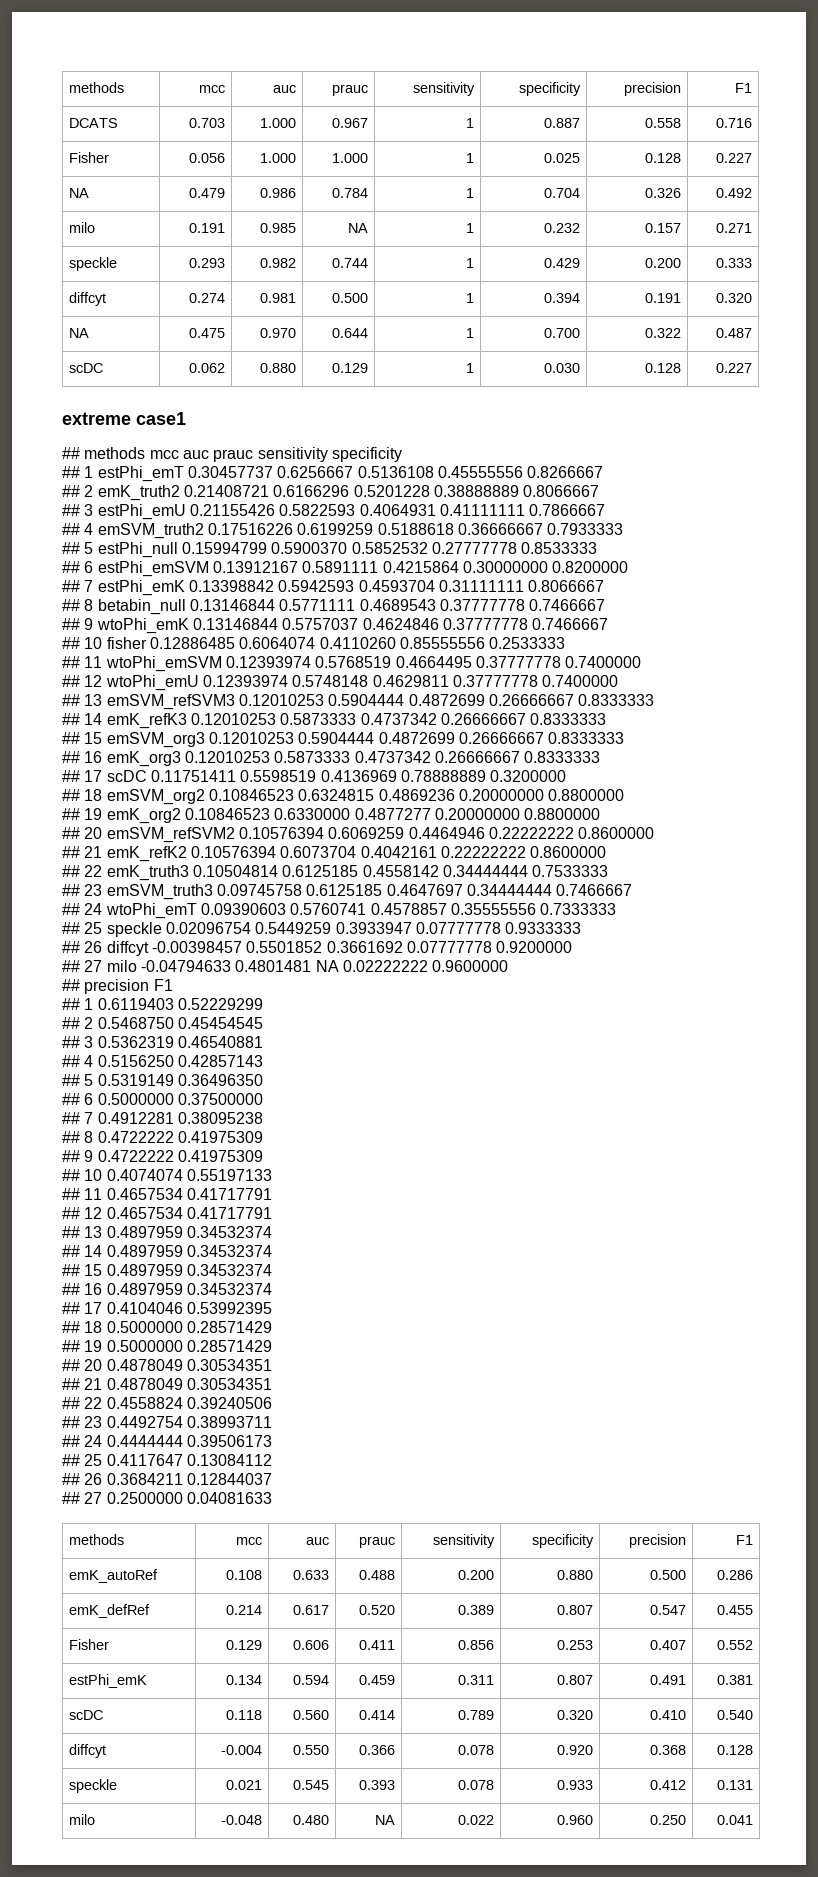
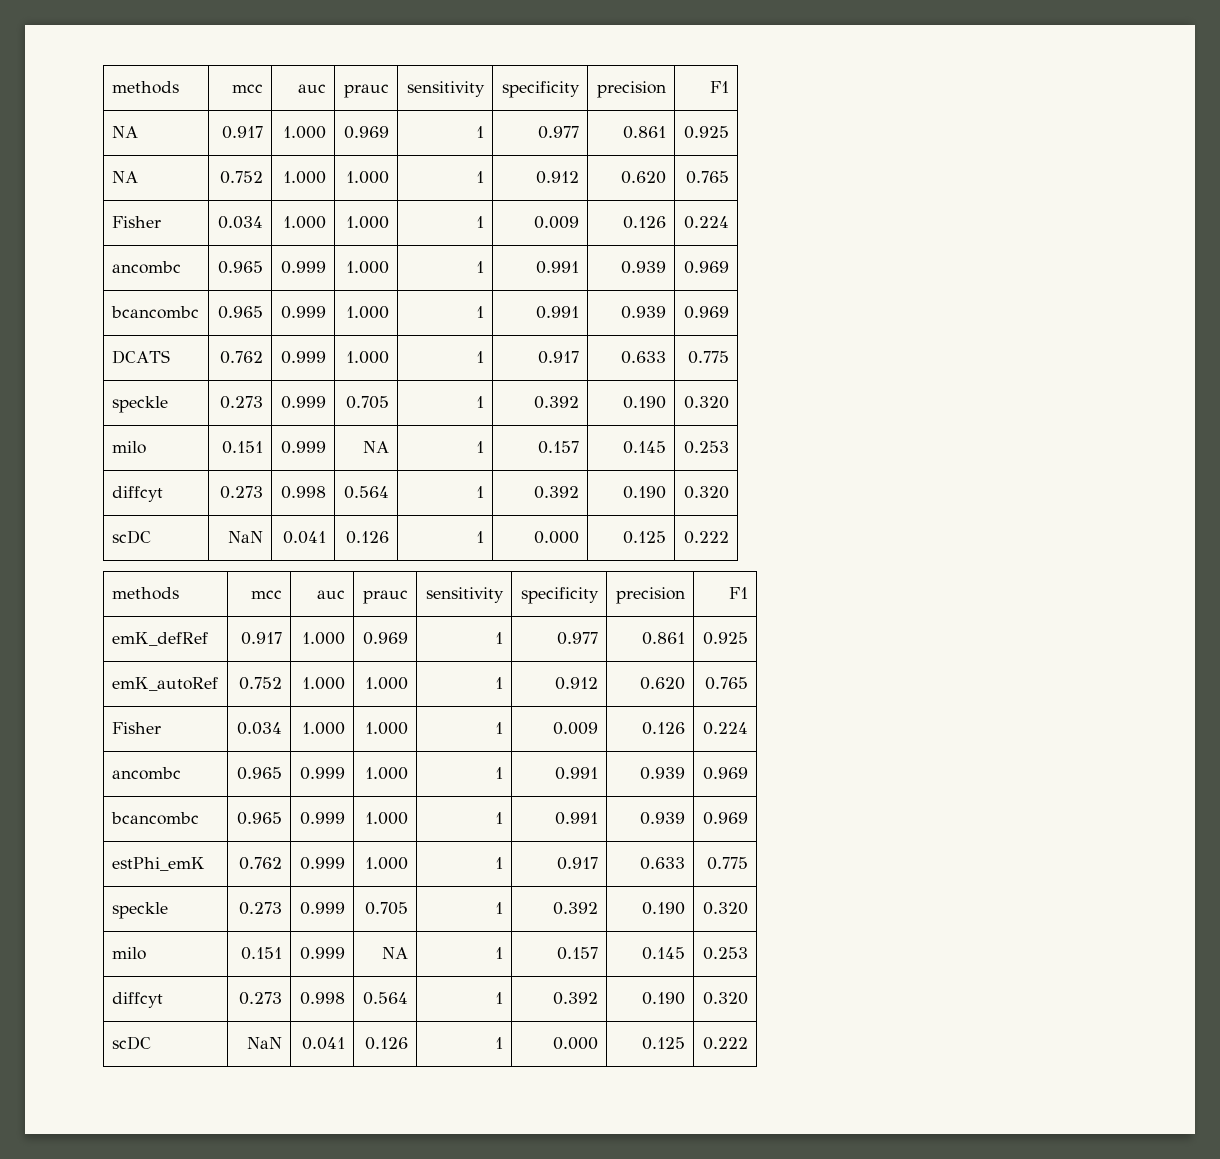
[68,82,124,93] [199,85,226,93] [273,85,297,93] [332,84,369,96] [413,82,476,96] [519,82,582,96] [624,82,682,96] [735,83,753,93] [68,118,118,128] [189,118,226,128] [260,118,297,128] [332,118,369,128] [466,118,475,128] [544,118,581,128] [645,118,682,128] [716,118,753,128] [68,152,109,163] [189,153,226,163] [260,153,297,163] [332,153,369,163] [466,153,475,163] [544,153,581,163] [645,153,682,163] [716,153,753,163] [68,188,89,198] [189,188,226,198] [260,188,297,198] [332,188,369,198] [466,188,475,198] [544,188,581,198] [645,188,682,198] [716,188,753,198] [68,222,95,233] [189,223,226,233] [260,223,297,233] [348,223,369,233] [466,223,475,233] [544,223,581,233] [645,223,682,233] [716,223,753,233] [68,257,117,271] [189,258,226,268] [260,258,297,268] [332,258,369,268] [466,258,475,268] [544,258,581,268] [645,258,682,268] [716,258,753,268] [68,292,106,306] [189,293,226,303] [260,293,297,303] [332,293,369,303] [466,293,475,303] [544,293,581,303] [645,293,682,303] [716,293,753,303] [68,328,89,338] [189,328,226,338] [260,328,297,338] [332,328,369,338] [466,328,475,338] [544,328,581,338] [645,328,682,338] [716,328,753,338] [68,363,103,373] [189,363,226,373] [260,363,297,373] [332,363,369,373] [466,363,475,373] [544,363,581,373] [645,363,682,373] [716,363,753,373] [62,412,186,425] [62,447,402,462] [62,466,604,482] [62,485,600,501] [62,504,606,520] [62,523,624,539] [62,542,598,558] [62,561,629,577] [62,580,605,596] [62,599,606,615] [62,618,609,634] [62,637,566,649] [62,656,642,672] [62,675,619,691] [62,694,655,710] [62,713,607,729] [62,732,625,748] [62,751,601,767] [62,770,567,782] [62,789,625,805] [62,808,601,824] [62,827,655,843] [62,846,607,862] [62,865,609,881] [62,884,633,900] [62,903,617,919] [62,922,582,937] [62,941,573,956] [62,960,509,972] [62,979,173,994] [62,998,263,1010] [62,1017,263,1029] [62,1036,263,1048] [62,1055,263,1067] [62,1074,263,1086] [62,1093,263,1105] [62,1112,263,1124] [62,1131,263,1143] [62,1150,263,1162] [62,1169,272,1181] [62,1188,272,1200] [62,1207,272,1219] [62,1226,272,1238] [62,1245,272,1257] [62,1264,272,1276] [62,1283,272,1295] [62,1302,272,1314] [62,1321,272,1333] [62,1340,272,1352] [62,1359,272,1371] [62,1378,272,1390] [62,1397,272,1409] [62,1416,272,1428] [62,1435,272,1447] [62,1454,272,1466] [62,1473,272,1485] [62,1492,272,1504] [68,1534,124,1545] [236,1537,263,1545] [306,1537,330,1545] [359,1536,396,1548] [433,1534,496,1548] [532,1534,595,1548] [629,1534,687,1548] [736,1535,754,1545] [68,1569,158,1583] [226,1570,263,1580] [293,1570,330,1580] [359,1570,396,1580] [458,1570,495,1580] [557,1570,594,1580] [650,1570,687,1580] [717,1570,754,1580] [68,1604,150,1618] [226,1605,263,1615] [293,1605,330,1615] [359,1605,396,1615] [458,1605,495,1615] [557,1605,594,1615] [650,1605,687,1615] [717,1605,754,1615] [68,1639,109,1650] [226,1640,263,1650] [293,1640,330,1650] [359,1640,396,1650] [458,1640,495,1650] [557,1640,594,1650] [650,1640,687,1650] [717,1640,754,1650] [68,1674,147,1688] [226,1675,263,1685] [293,1675,330,1685] [359,1675,396,1685] [458,1675,495,1685] [557,1675,594,1685] [650,1675,687,1685] [717,1675,754,1685] [68,1710,103,1720] [226,1710,263,1720] [293,1710,330,1720] [359,1710,396,1720] [458,1710,495,1720] [557,1710,594,1720] [650,1710,687,1720] [717,1710,754,1720] [68,1744,106,1758] [221,1745,263,1755] [293,1745,330,1755] [359,1745,396,1755] [458,1745,495,1755] [557,1745,594,1755] [650,1745,687,1755] [717,1745,754,1755] [68,1779,117,1793] [226,1780,263,1790] [293,1780,330,1790] [359,1780,396,1790] [458,1780,495,1790] [557,1780,594,1790] [650,1780,687,1790] [717,1780,754,1790] [68,1814,95,1825] [221,1815,263,1825] [293,1815,330,1825] [375,1815,396,1825] [458,1815,495,1825] [557,1815,594,1825] [650,1815,687,1825] [717,1815,754,1825] methods | mcc | auc | prauc | sensitivity | specificity | precision | F1 // DCATS | 0.703 | 1.000 | 0.967 | 1 | 0.887 | 0.558 | 0.716 // Fisher | 0.056 | 1.000 | 1.000 | 1 | 0.025 | 0.128 | 0.227 // NA | 0.479 | 0.986 | 0.784 | 1 | 0.704 | 0.326 | 0.492 // milo | 0.191 | 0.985 | NA | 1 | 0.232 | 0.157 | 0.271 // speckle | 0.293 | 0.982 | 0.744 | 1 | 0.429 | 0.200 | 0.333 // diffcyt | 0.274 | 0.981 | 0.500 | 1 | 0.394 | 0.191 | 0.320 // NA | 0.475 | 0.970 | 0.644 | 1 | 0.700 | 0.322 | 0.487 // scDC | 0.062 | 0.880 | 0.129 | 1 | 0.030 | 0.128 | 0.227 // extreme case1 // ## methods mcc auc prauc sensitivity specificity // ## 1 estPhi_emT 0.30457737 0.6256667 0.5136108 0.45555556 0.8266667 // ## 2 emK_truth2 0.21408721 0.6166296 0.5201228 0.38888889 0.8066667 // ## 3 estPhi_emU 0.21155426 0.5822593 0.4064931 0.41111111 0.7866667 // ## 4 emSVM_truth2 0.17516226 0.6199259 0.5188618 0.36666667 0.7933333 // ## 5 estPhi_null 0.15994799 0.5900370 0.5852532 0.27777778 0.8533333 // ## 6 estPhi_emSVM 0.13912167 0.5891111 0.4215864 0.30000000 0.8200000 // ## 7 estPhi_emK 0.13398842 0.5942593 0.4593704 0.31111111 0.8066667 // ## 8 betabin_null 0.13146844 0.5771111 0.4689543 0.37777778 0.7466667 // ## 9 wtoPhi_emK 0.13146844 0.5757037 0.4624846 0.37777778 0.7466667 // ## 10 fisher 0.12886485 0.6064074 0.4110260 0.85555556 0.2533333 // ## 11 wtoPhi_emSVM 0.12393974 0.5768519 0.4664495 0.37777778 0.7400000 // ## 12 wtoPhi_emU 0.12393974 0.5748148 0.4629811 0.37777778 0.7400000 // ## 13 emSVM_refSVM3 0.12010253 0.5904444 0.4872699 0.26666667 0.8333333 // ## 14 emK_refK3 0.12010253 0.5873333 0.4737342 0.26666667 0.8333333 // ## 15 emSVM_org3 0.12010253 0.5904444 0.4872699 0.26666667 0.8333333 // ## 16 emK_org3 0.12010253 0.5873333 0.4737342 0.26666667 0.8333333 // ## 17 scDC 0.11751411 0.5598519 0.4136969 0.78888889 0.3200000 // ## 18 emSVM_org2 0.10846523 0.6324815 0.4869236 0.20000000 0.8800000 // ## 19 emK_org2 0.10846523 0.6330000 0.4877277 0.20000000 0.8800000 // ## 20 emSVM_refSVM2 0.10576394 0.6069259 0.4464946 0.22222222 0.8600000 // ## 21 emK_refK2 0.10576394 0.6073704 0.4042161 0.22222222 0.8600000 // ## 22 emK_truth3 0.10504814 0.6125185 0.4558142 0.34444444 0.7533333 // ## 23 emSVM_truth3 0.09745758 0.6125185 0.4647697 0.34444444 0.7466667 // ## 24 wtoPhi_emT 0.09390603 0.5760741 0.4578857 0.35555556 0.7333333 // ## 25 speckle 0.02096754 0.5449259 0.3933947 0.07777778 0.9333333 // ## 26 diffcyt -0.00398457 0.5501852 0.3661692 0.07777778 0.9200000 // ## 27 milo -0.04794633 0.4801481 NA 0.02222222 0.9600000 // ## precision F1 // ## 1 0.6119403 0.52229299 // ## 2 0.5468750 0.45454545 // ## 3 0.5362319 0.46540881 // ## 4 0.5156250 0.42857143 // ## 5 0.5319149 0.36496350 // ## 6 0.5000000 0.37500000 // ## 7 0.4912281 0.38095238 // ## 8 0.4722222 0.41975309 // ## 9 0.4722222 0.41975309 // ## 10 0.4074074 0.55197133 // ## 11 0.4657534 0.41717791 // ## 12 0.4657534 0.41717791 // ## 13 0.4897959 0.34532374 // ## 14 0.4897959 0.34532374 // ## 15 0.4897959 0.34532374 // ## 16 0.4897959 0.34532374 // ## 17 0.4104046 0.53992395 // ## 18 0.5000000 0.28571429 // ## 19 0.5000000 0.28571429 // ## 20 0.4878049 0.30534351 // ## 21 0.4878049 0.30534351 // ## 22 0.4558824 0.39240506 // ## 23 0.4492754 0.38993711 // ## 24 0.4444444 0.39506173 // ## 25 0.4117647 0.13084112 // ## 26 0.3684211 0.12844037 // ## 27 0.2500000 0.04081633 // methods | mcc | auc | prauc | sensitivity | specificity | precision | F1 // emK_autoRef | 0.108 | 0.633 | 0.488 | 0.200 | 0.880 | 0.500 | 0.286 // emK_defRef | 0.214 | 0.617 | 0.520 | 0.389 | 0.807 | 0.547 | 0.455 // Fisher | 0.129 | 0.606 | 0.411 | 0.856 | 0.253 | 0.407 | 0.552 // estPhi_emK | 0.134 | 0.594 | 0.459 | 0.311 | 0.807 | 0.491 | 0.381 // scDC | 0.118 | 0.560 | 0.414 | 0.789 | 0.320 | 0.410 | 0.540 // diffcyt | -0.004 | 0.550 | 0.366 | 0.078 | 0.920 | 0.368 | 0.128 // speckle | 0.021 | 0.545 | 0.393 | 0.078 | 0.933 | 0.412 | 0.131 // milo | -0.048 | 0.480 | NA | 0.022 | 0.960 | 0.250 | 0.041 -> [111,81,179,94] [232,84,264,93] [298,84,327,93] [344,84,390,98] [407,81,486,97] [502,81,581,98] [597,81,667,98] [710,81,730,93] [111,126,138,138] [222,126,264,139] [283,126,327,139] [344,126,390,139] [476,126,485,138] [538,126,580,139] [623,126,667,139] [684,126,730,139] [111,171,138,183] [220,171,264,184] [283,171,327,184] [346,171,390,184] [476,171,485,183] [536,171,580,184] [621,171,667,184] [686,171,730,184] [111,216,161,228] [218,216,264,229] [283,216,327,229] [346,216,390,229] [476,216,485,228] [534,216,580,229] [623,216,667,229] [684,216,730,229] [111,261,181,274] [218,261,264,274] [281,261,327,274] [346,261,390,274] [476,261,485,273] [536,261,580,274] [621,261,667,274] [684,261,730,274] [110,306,199,319] [218,306,264,319] [281,306,327,319] [346,306,390,319] [476,306,485,318] [536,306,580,319] [621,306,667,319] [684,306,730,319] [111,350,170,364] [220,351,264,364] [281,351,327,364] [346,351,390,364] [476,351,485,363] [538,351,580,364] [621,351,667,364] [688,351,730,364] [111,396,168,413] [220,396,264,409] [281,396,327,409] [346,396,390,409] [476,396,485,408] [534,396,580,409] [623,396,667,409] [684,396,730,409] [111,441,146,454] [222,441,264,454] [281,441,327,454] [363,441,390,453] [476,441,485,453] [538,441,580,454] [623,441,667,454] [684,441,730,454] [111,486,163,502] [220,486,264,499] [281,486,327,499] [344,486,390,499] [476,486,485,498] [534,486,580,499] [623,486,667,499] [684,486,730,499] [111,530,151,544] [228,531,264,543] [283,531,327,544] [346,531,390,544] [476,531,485,543] [534,531,580,544] [623,531,667,544] [684,531,730,544] [111,587,179,600] [251,590,283,599] [317,590,346,599] [363,590,409,604] [426,587,505,603] [521,587,600,604] [616,587,686,604] [729,587,749,599] [111,632,208,646] [241,632,283,645] [302,632,346,645] [363,632,409,645] [495,632,504,644] [557,632,599,645] [642,632,686,645] [703,632,749,645] [111,677,218,691] [239,677,283,690] [302,677,346,690] [365,677,409,690] [495,677,504,689] [555,677,599,690] [640,677,686,690] [705,677,749,690] [111,722,161,734] [237,722,283,735] [302,722,346,735] [365,722,409,735] [495,722,504,734] [553,722,599,735] [642,722,686,735] [703,722,749,735] [111,767,181,780] [237,767,283,780] [300,767,346,780] [365,767,409,780] [495,767,504,779] [555,767,599,780] [640,767,686,780] [703,767,749,780] [110,812,199,825] [237,812,283,825] [300,812,346,825] [365,812,409,825] [495,812,504,824] [555,812,599,825] [640,812,686,825] [703,812,749,825] [111,857,205,871] [239,857,283,870] [300,857,346,870] [365,857,409,870] [495,857,504,869] [557,857,599,870] [640,857,686,870] [707,857,749,870] [111,902,168,919] [239,902,283,915] [300,902,346,915] [365,902,409,915] [495,902,504,914] [553,902,599,915] [642,902,686,915] [703,902,749,915] [111,947,146,960] [241,947,283,960] [300,947,346,960] [382,947,409,959] [495,947,504,959] [557,947,599,960] [642,947,686,960] [703,947,749,960] [111,992,163,1008] [239,992,283,1005] [300,992,346,1005] [363,992,409,1005] [495,992,504,1004] [553,992,599,1005] [642,992,686,1005] [703,992,749,1005] [111,1036,151,1050] [247,1037,283,1049] [302,1037,346,1050] [365,1037,409,1050] [495,1037,504,1049] [553,1037,599,1050] [642,1037,686,1050] [703,1037,749,1050] methods | mcc | auc | prauc | sensitivity | specificity | precision | F1 // NA | 0.917 | 1.000 | 0.969 | 1 | 0.977 | 0.861 | 0.925 // NA | 0.752 | 1.000 | 1.000 | 1 | 0.912 | 0.620 | 0.765 // Fisher | 0.034 | 1.000 | 1.000 | 1 | 0.009 | 0.126 | 0.224 // ancombc | 0.965 | 0.999 | 1.000 | 1 | 0.991 | 0.939 | 0.969 // bcancombc | 0.965 | 0.999 | 1.000 | 1 | 0.991 | 0.939 | 0.969 // DCATS | 0.762 | 0.999 | 1.000 | 1 | 0.917 | 0.633 | 0.775 // speckle | 0.273 | 0.999 | 0.705 | 1 | 0.392 | 0.190 | 0.320 // milo | 0.151 | 0.999 | NA | 1 | 0.157 | 0.145 | 0.253 // diffcyt | 0.273 | 0.998 | 0.564 | 1 | 0.392 | 0.190 | 0.320 // scDC | NaN | 0.041 | 0.126 | 1 | 0.000 | 0.125 | 0.222 // methods | mcc | auc | prauc | sensitivity | specificity | precision | F1 // emK_defRef | 0.917 | 1.000 | 0.969 | 1 | 0.977 | 0.861 | 0.925 // emK_autoRef | 0.752 | 1.000 | 1.000 | 1 | 0.912 | 0.620 | 0.765 // Fisher | 0.034 | 1.000 | 1.000 | 1 | 0.009 | 0.126 | 0.224 // ancombc | 0.965 | 0.999 | 1.000 | 1 | 0.991 | 0.939 | 0.969 // bcancombc | 0.965 | 0.999 | 1.000 | 1 | 0.991 | 0.939 | 0.969 // estPhi_emK | 0.762 | 0.999 | 1.000 | 1 | 0.917 | 0.633 | 0.775 // speckle | 0.273 | 0.999 | 0.705 | 1 | 0.392 | 0.190 | 0.320 // milo | 0.151 | 0.999 | NA | 1 | 0.157 | 0.145 | 0.253 // diffcyt | 0.273 | 0.998 | 0.564 | 1 | 0.392 | 0.190 | 0.320 // scDC | NaN | 0.041 | 0.126 | 1 | 0.000 | 0.125 | 0.222

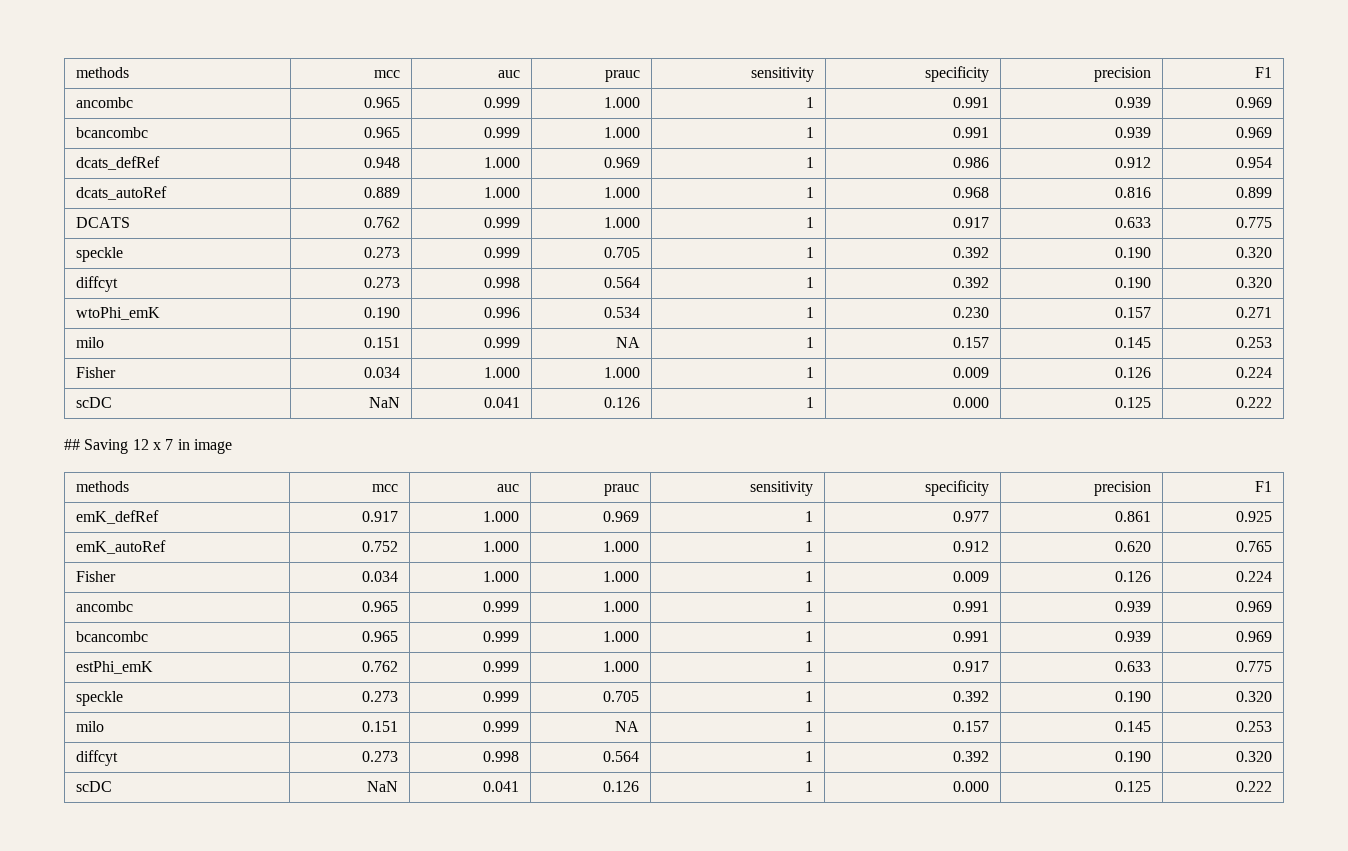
[111,81,179,94] [232,84,264,93] [298,84,327,93] [344,84,390,98] [407,81,486,97] [502,81,581,98] [597,81,667,98] [710,81,730,93] [111,126,138,138] [222,126,264,139] [283,126,327,139] [344,126,390,139] [476,126,485,138] [538,126,580,139] [623,126,667,139] [684,126,730,139] [111,171,138,183] [220,171,264,184] [283,171,327,184] [346,171,390,184] [476,171,485,183] [536,171,580,184] [621,171,667,184] [686,171,730,184] [111,216,161,228] [218,216,264,229] [283,216,327,229] [346,216,390,229] [476,216,485,228] [534,216,580,229] [623,216,667,229] [684,216,730,229] methods | mcc | auc | prauc | sensitivity | specificity | precision | F1 // NA | 0.917 | 1.000 | 0.969 | 1 | 0.977 | 0.861 | 0.925 // NA | 0.752 | 1.000 | 1.000 | 1 | 0.912 | 0.620 | 0.765 // Fisher | 0.034 | 1.000 | 1.000 | 1 | 0.009 | 0.126 | 0.224 -> [76,67,130,78] [373,70,400,78] [497,70,520,78] [604,70,640,82] [750,67,814,82] [924,66,989,82] [1093,67,1151,82] [1254,67,1272,78] methods | mcc | auc | prauc | sensitivity | specificity | precision | F1
(730, 312) none -> [76,156,161,170] [363,157,400,168] [483,157,520,168] [603,157,640,168] [805,157,814,168] [952,157,989,168] [1114,157,1151,168] [1235,157,1272,168] [76,186,168,200] [363,187,400,198] [483,187,520,198] [603,187,640,198] [805,187,814,198] [952,187,989,198] [1114,187,1151,198] [1235,187,1272,198] // dcats_defRef | 0.948 | 1.000 | 0.969 | 1 | 0.986 | 0.912 | 0.954 // dcats_autoRef | 0.889 | 1.000 | 1.000 | 1 | 0.968 | 0.816 | 0.899
[111,441,146,454] [222,441,264,454] [281,441,327,454] [363,441,390,453] [476,441,485,453] [538,441,580,454] [623,441,667,454] [684,441,730,454] [111,486,163,502] [220,486,264,499] [281,486,327,499] [344,486,390,499] [476,486,485,498] [534,486,580,499] [623,486,667,499] [684,486,730,499] [111,530,151,544] [228,531,264,543] [283,531,327,544] [346,531,390,544] [476,531,485,543] [534,531,580,544] [623,531,667,544] [684,531,730,544] // milo | 0.151 | 0.999 | NA | 1 | 0.157 | 0.145 | 0.253 // diffcyt | 0.273 | 0.998 | 0.564 | 1 | 0.392 | 0.190 | 0.320 // scDC | NaN | 0.041 | 0.126 | 1 | 0.000 | 0.125 | 0.222 -> [76,276,119,292] [363,277,400,288] [483,277,520,288] [603,277,640,288] [805,277,814,288] [952,277,989,288] [1114,277,1151,288] [1235,277,1272,288] [76,307,161,320] [363,307,400,318] [483,307,520,318] [603,307,640,318] [805,307,814,318] [952,307,989,318] [1114,307,1151,318] [1235,307,1272,318] [76,337,105,348] [363,337,400,348] [483,337,520,348] [615,337,640,348] [805,337,814,348] [952,337,989,348] [1114,337,1151,348] [1235,337,1272,348] [76,367,117,378] [363,367,400,378] [483,367,520,378] [603,367,640,378] [805,367,814,378] [952,367,989,378] [1114,367,1151,378] [1235,367,1272,378] [76,397,113,408] [368,397,400,408] [483,397,520,408] [603,397,640,408] [805,397,814,408] [952,397,989,408] [1114,397,1151,408] [1235,397,1272,408] [64,439,232,454] // diffcyt | 0.273 | 0.998 | 0.564 | 1 | 0.392 | 0.190 | 0.320 // wtoPhi_emK | 0.190 | 0.996 | 0.534 | 1 | 0.230 | 0.157 | 0.271 // milo | 0.151 | 0.999 | NA | 1 | 0.157 | 0.145 | 0.253 // Fisher | 0.034 | 1.000 | 1.000 | 1 | 0.009 | 0.126 | 0.224 // scDC | NaN | 0.041 | 0.126 | 1 | 0.000 | 0.125 | 0.222 // ## Saving 12 x 7 in image

